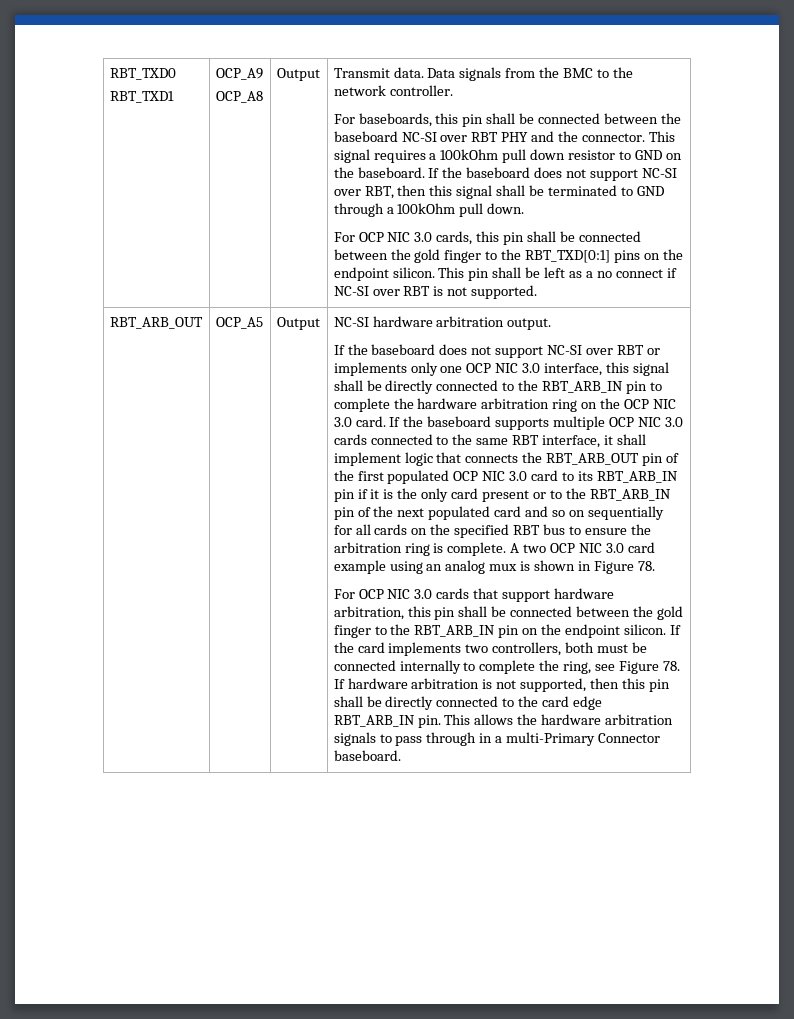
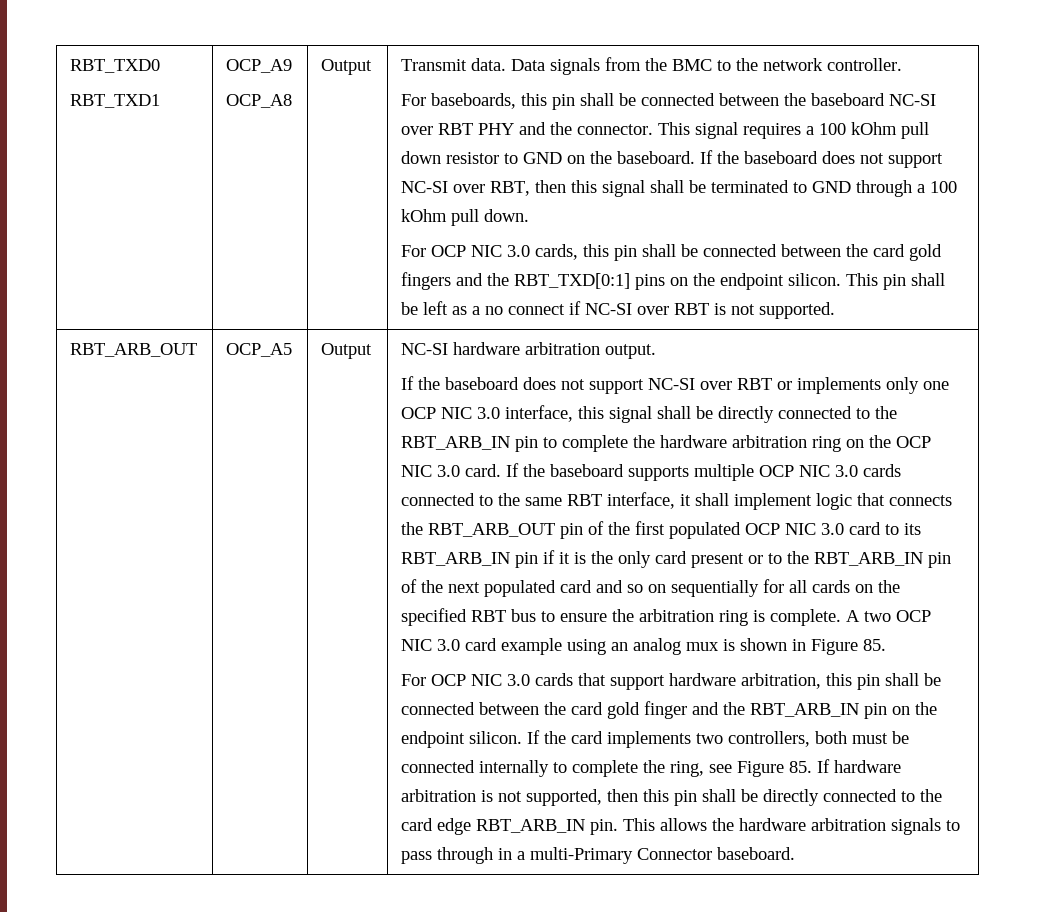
[440,149,499,160] 100kOhm -> [819,122,898,135] 100 kOhm
[397,203,456,214] 100kOhm -> [930,181,958,193] [401,209,448,222] 100 kOhm
[414,249,498,263] gold finger to -> [873,244,943,261] [401,272,484,290] card gold fingers and
[637,561,655,571] 78. -> [863,639,887,651] 85.
[656,606,683,620] [333,625,387,638] gold finger to -> [571,701,720,719] card gold finger and
[662,661,680,671] 78. -> [789,761,813,773] 85.

